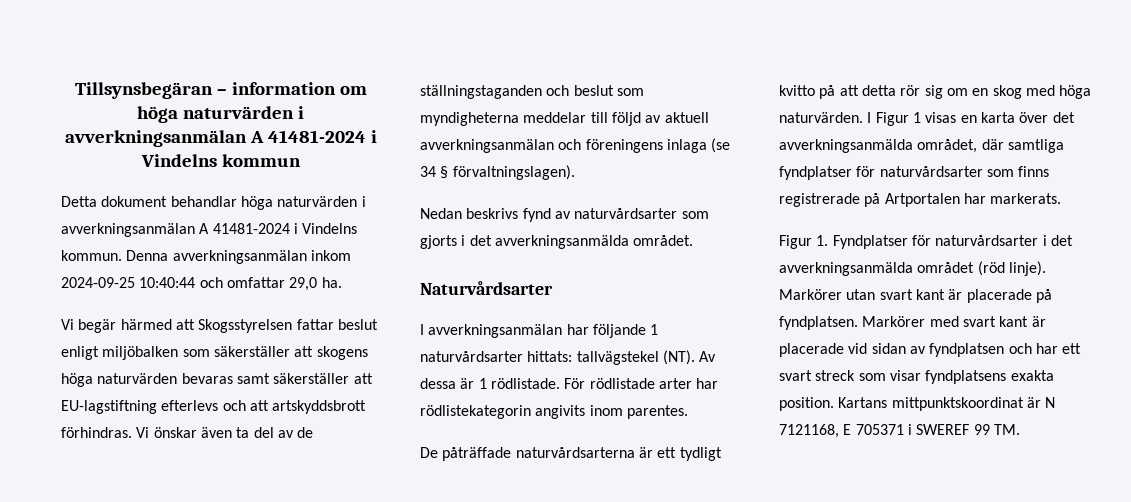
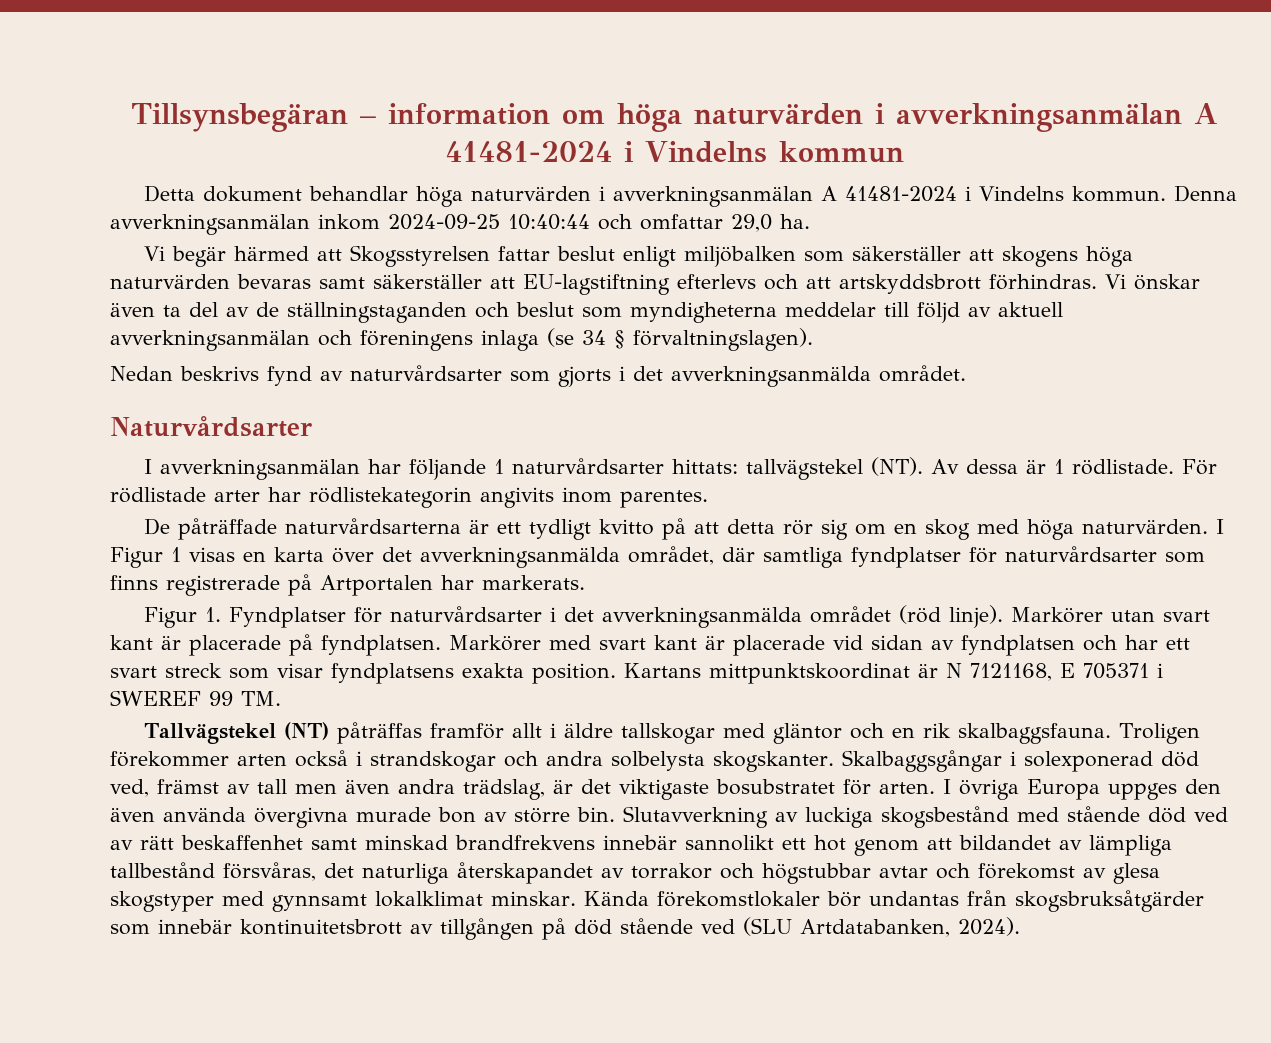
(1020, 429) none -> [143,722,1200,744] [110,750,1199,772] [110,779,1221,800] [110,806,1228,828] [110,835,1172,856] [110,862,1160,884] [110,890,1204,912] [110,917,1020,940] // Tallvägstekel (NT) påträffas framför allt i äldre tallskogar med gläntor och en rik skalbaggsfauna. Troligen förekommer arten också i strandskogar och andra solbelysta skogskanter. Skalbaggsgångar i solexponerad död ved, främst av tall men även andra trädslag, är det viktigaste bosubstratet för arten. I övriga Europa uppges den även använda övergivna murade bon av större bin. Slutavverkning av luckiga skogsbestånd med stående död ved av rätt beskaffenhet samt minskad brandfrekvens innebär sannolikt ett hot genom att bildandet av lämpliga tallbestånd försvåras, det naturliga återskapandet av torrakor och högstubbar avtar och förekomst av glesa skogstyper med gynnsamt lokalklimat minskar. Kända förekomstlokaler bör undantas från skogsbruksåtgärder som innebär kontinuitetsbrott av tillgången på död stående ved (SLU Artdatabanken, 2024).

